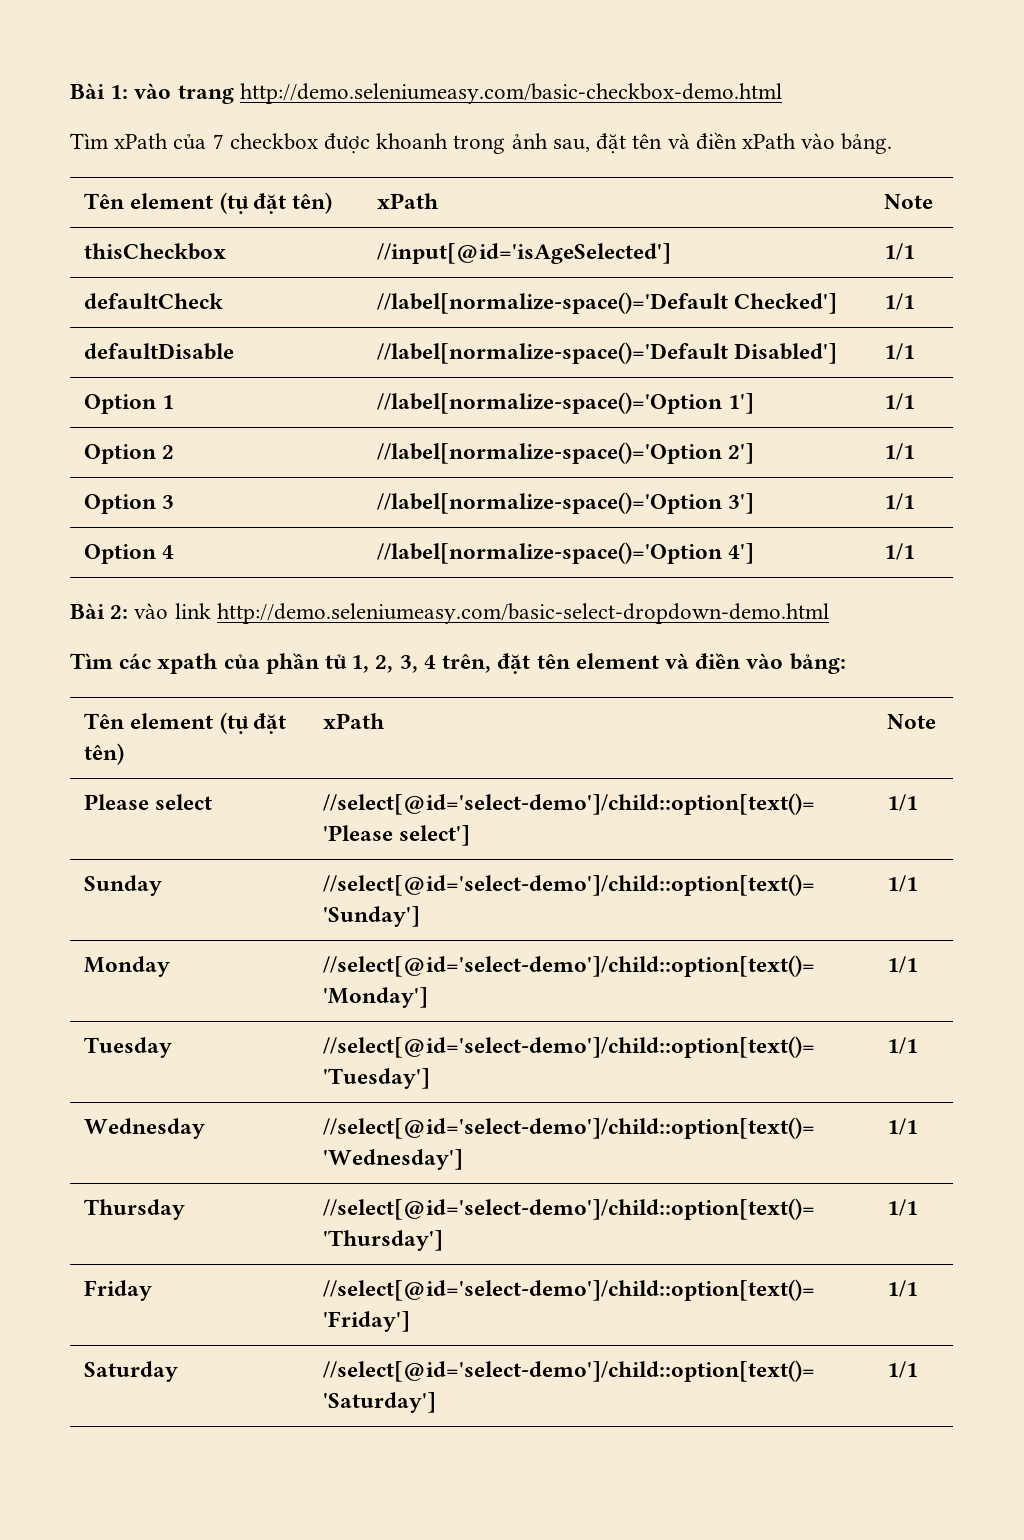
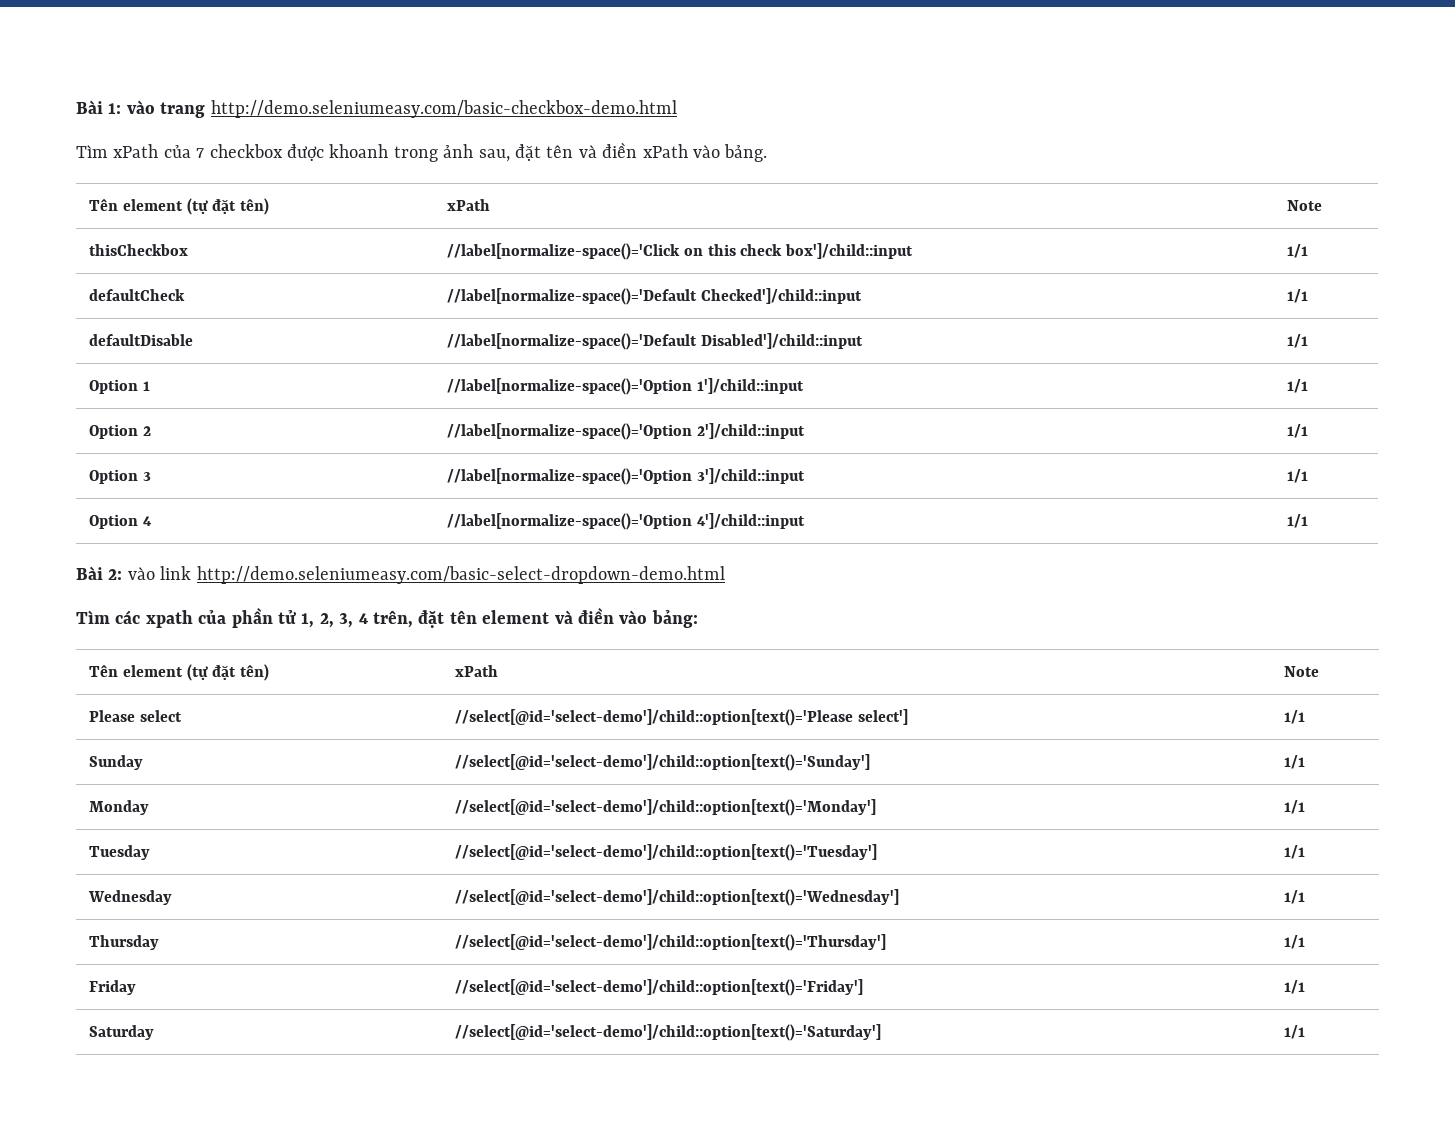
[377,243,672,264] //input[@id='isAgeSelected'] -> [446,243,914,260] //label[normalize-space()='Click on this check box']/child::input
[734,293,838,314] Checked'] -> [700,288,862,304] Checked']/child::input
[734,343,838,364] Disabled'] -> [700,333,863,349] Disabled']/child::input
[728,393,755,414] 1'] -> [696,378,804,394] 1']/child::input
[728,443,755,464] 2'] -> [696,423,805,439] 2']/child::input
[728,493,755,514] 3'] -> [696,468,805,484] 3']/child::input
[728,543,755,564] 4'] -> [696,513,805,529] 4']/child::input

